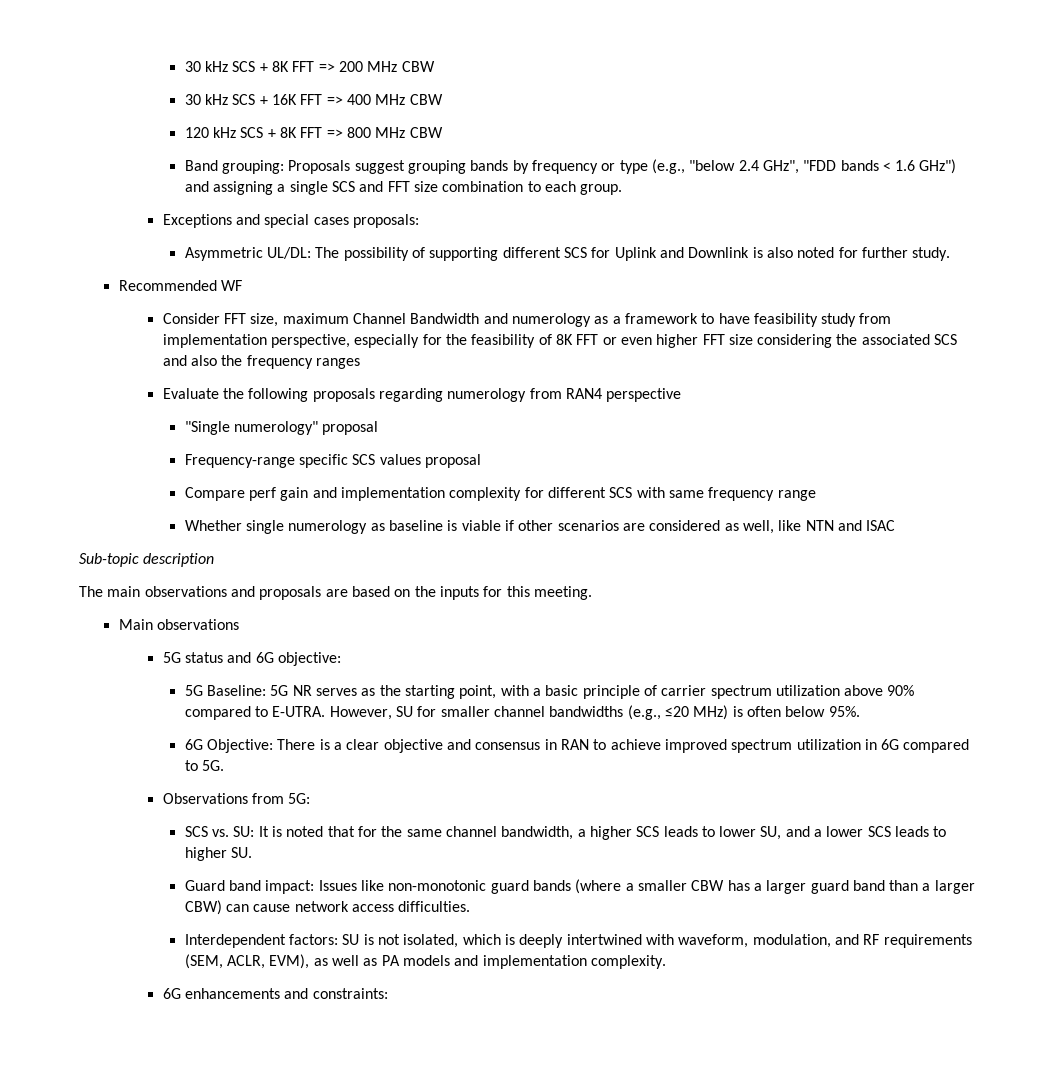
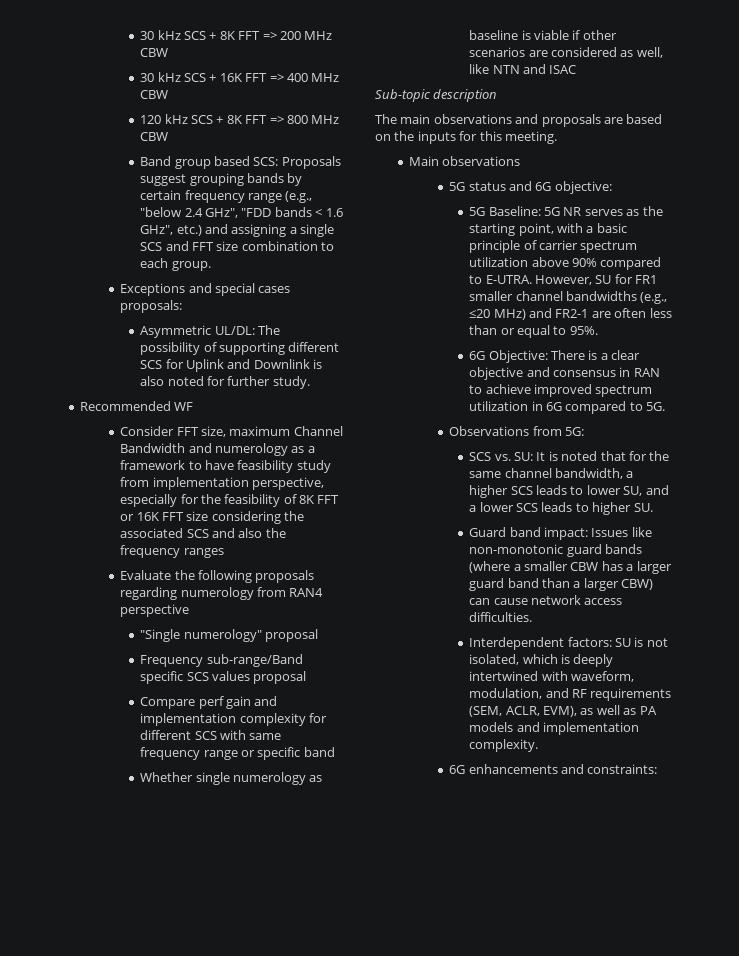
[222,160,285,174] grouping: -> [174,156,279,169] group based SCS:
[531,160,648,174] frequency or type -> [140,190,283,203] certain frequency range
[919,159,957,174] GHz") -> [140,225,202,236] GHz", etc.)
[620,334,699,348] even higher -> [136,512,159,521] 16K
[184,454,295,468] Frequency-range -> [140,654,303,667] Frequency sub-range/Band
(816, 495) none -> [241,747,335,760] or specific band
(437, 711) none -> [635,275,658,284] FR1
[732,706,826,717] is often below -> [529,308,672,318] [469,325,567,338] and FR2-1 are often less than or equal to

